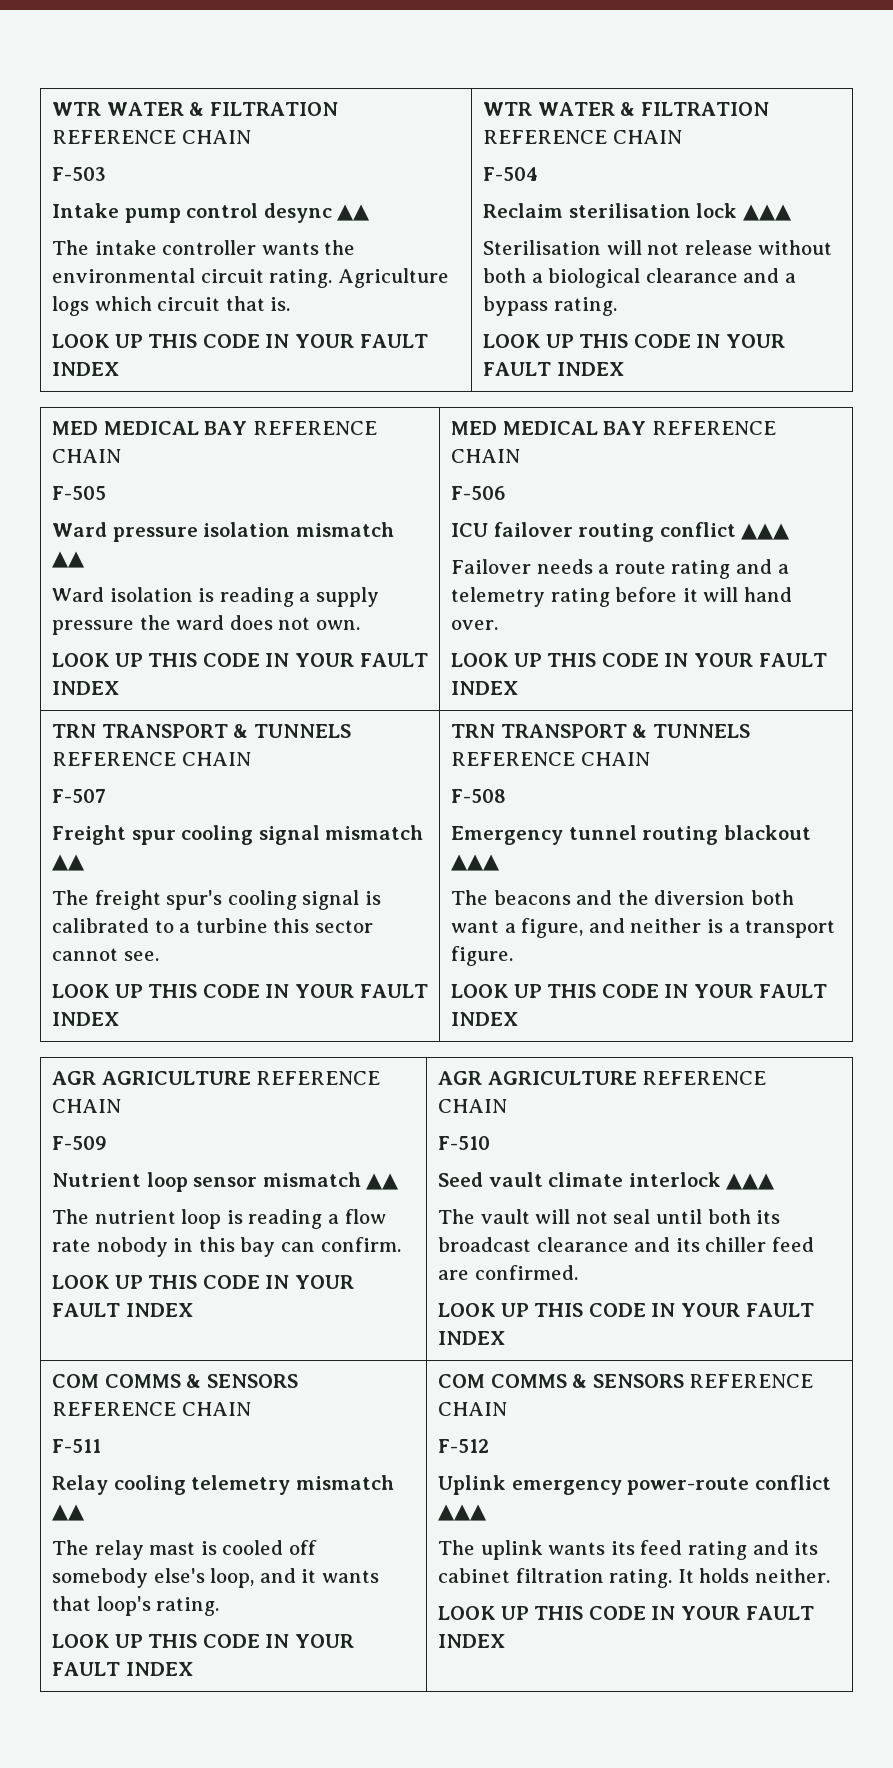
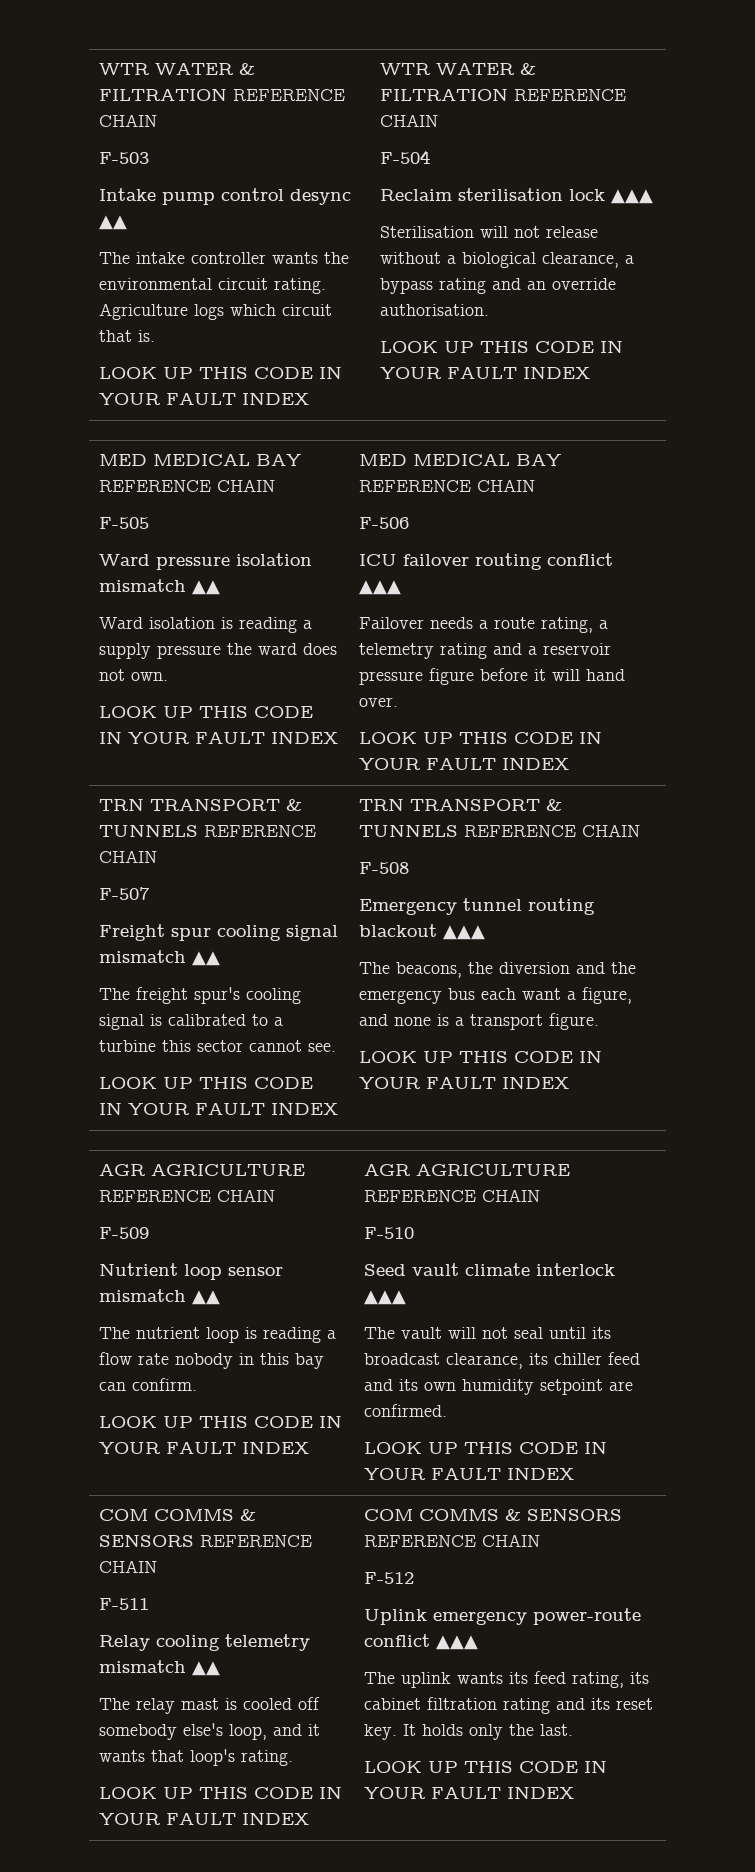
[483,268,527,283] both -> (442, 258) none
[645,268,797,283] [483,296,617,316] clearance and a bypass rating. -> [542,252,635,268] [380,278,617,294] [380,304,490,316] clearance, a bypass rating and an override authorisation.
[671,559,789,579] [451,587,610,607] rating and a telemetry rating -> [541,617,609,633] [359,643,612,659] [359,668,475,685] rating, a telemetry rating and a reservoir pressure figure
[493,890,795,905] beacons and the diversion both -> [396,962,637,978] [359,988,517,1004] beacons, the diversion and the emergency bus each
[588,918,702,933] and neither -> [359,1014,432,1026] and none
[707,1209,751,1224] both -> (587, 1333) none
[536,1237,671,1252] clearance and -> [446,1353,524,1369] clearance,
(815, 1244) none -> [364,1379,604,1395] and its own humidity setpoint
[688,1540,819,1560] [438,1568,831,1588] rating and its cabinet filtration rating. It holds neither. -> [572,1672,650,1688] [364,1697,654,1714] [364,1724,574,1740] rating, its cabinet filtration rating and its reset key. It holds only the last.

